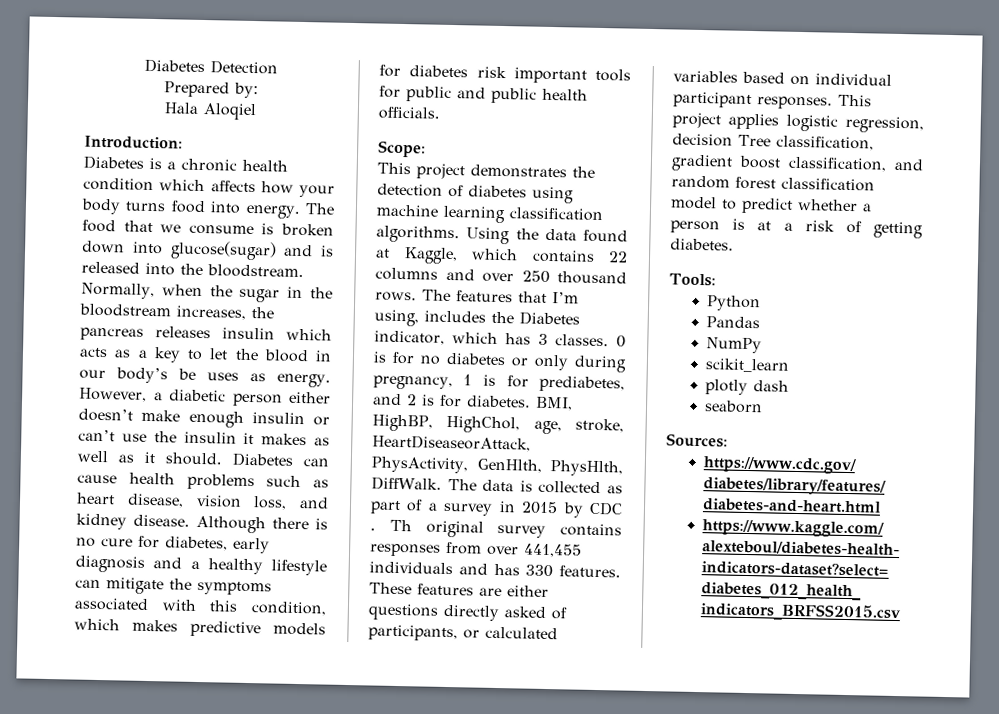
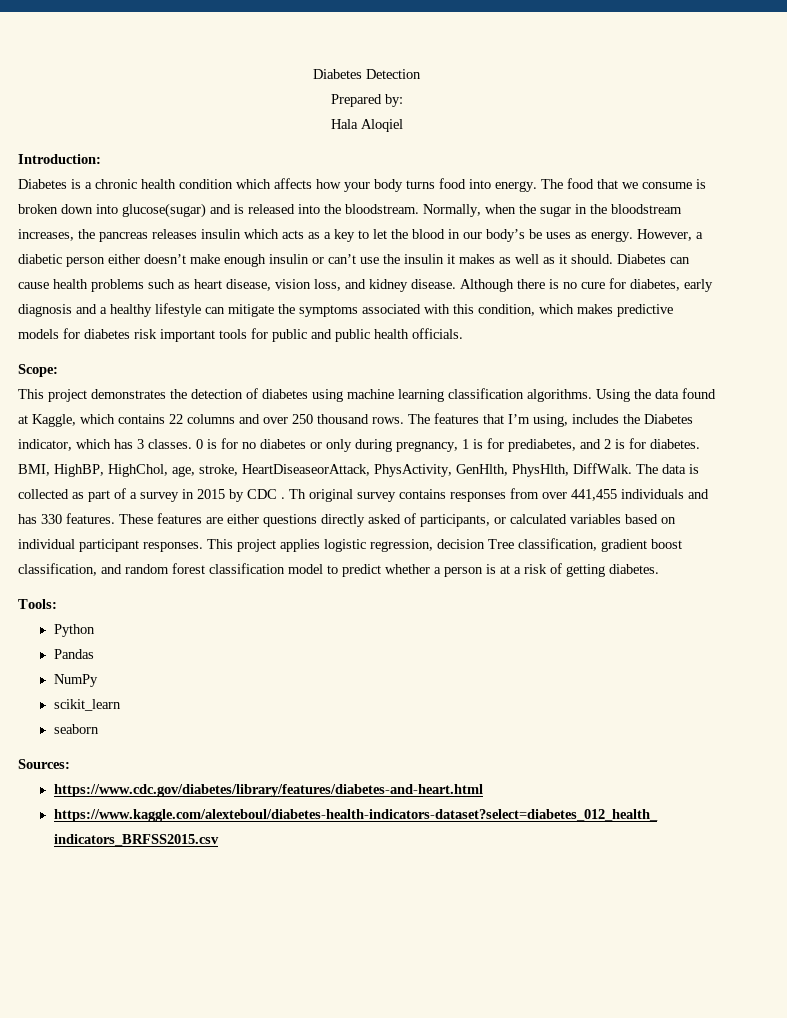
[705,379,790,396] // plotly dash -> (121, 705) none

